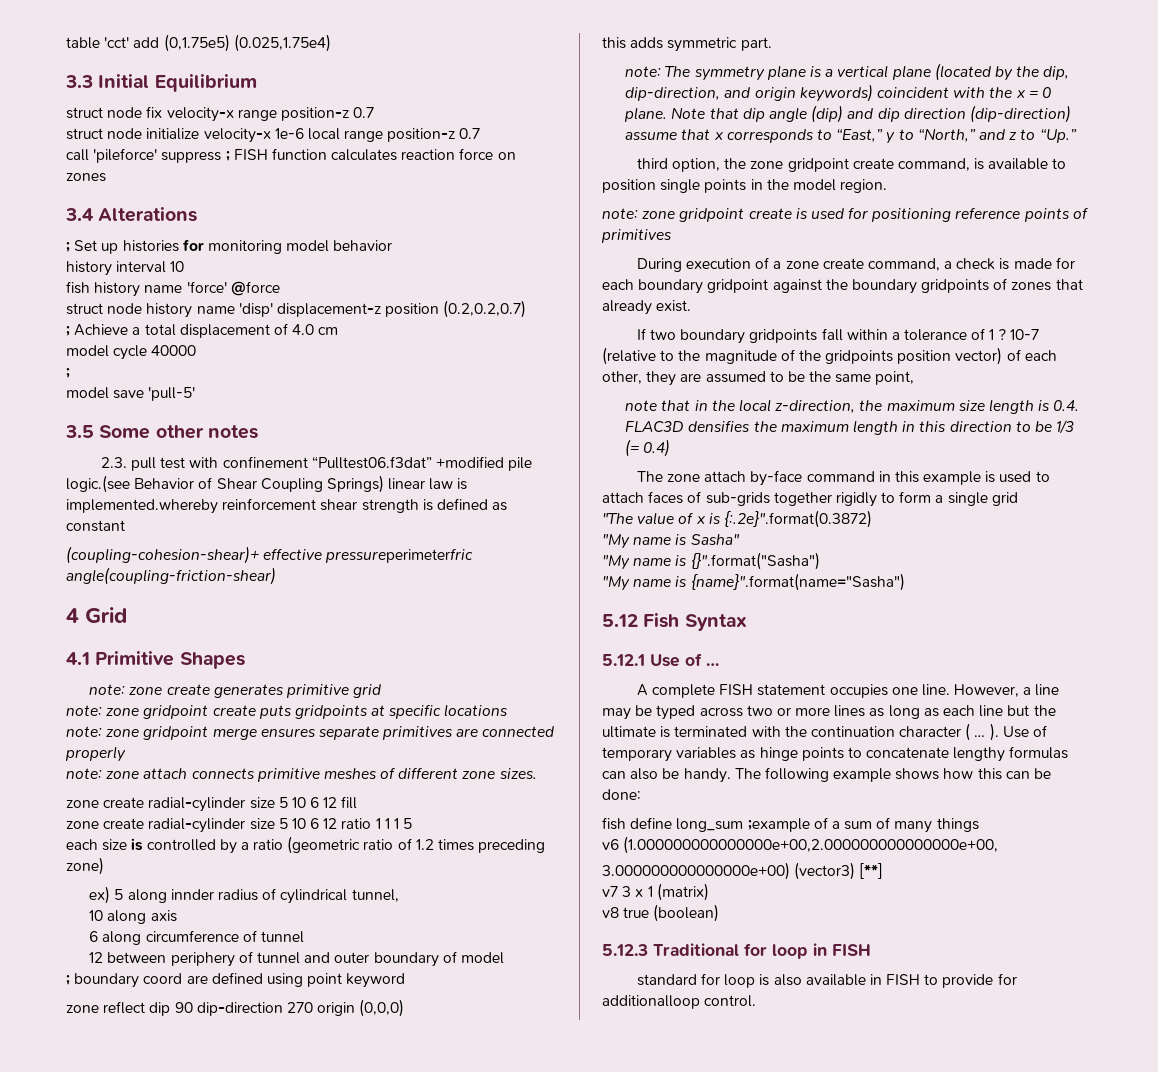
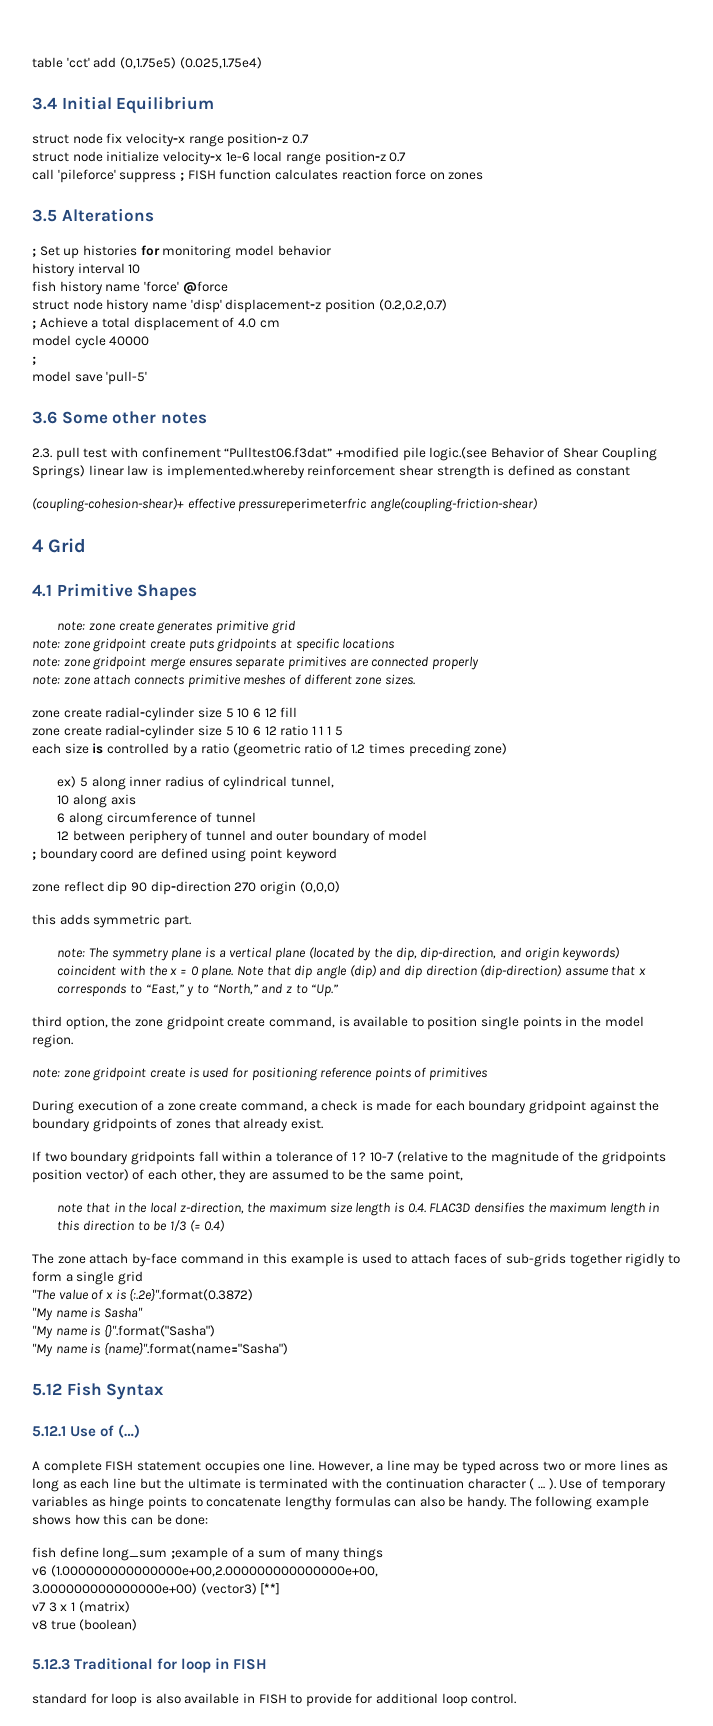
[65,75,93,88] 3.3 -> [32,97,57,110] 3.4
[65,208,94,221] 3.4 -> [32,209,57,222] 3.5
[65,425,94,438] 3.5 -> [32,411,57,424] 3.6
[170,889,214,900] innder -> [129,776,162,787] inner
[706,663,719,666] … -> [118,1424,141,1438] (…)
[602,995,700,1009] additionalloop -> [376,1693,468,1707] additional loop

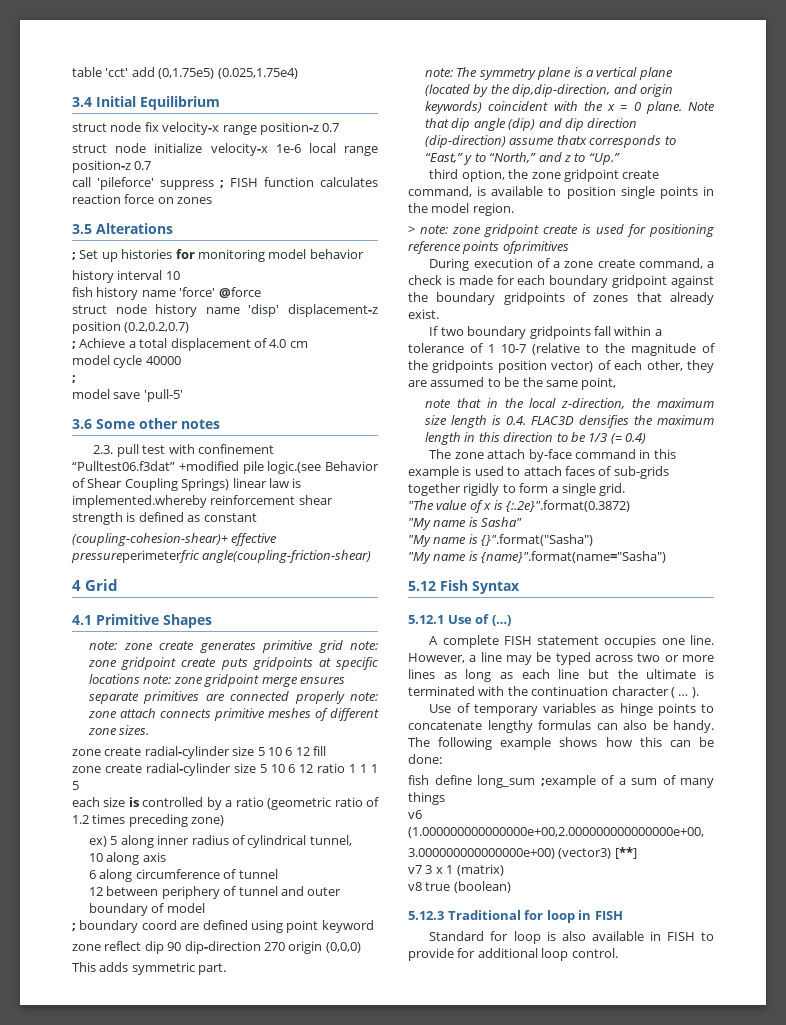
(295, 627) // -> (343, 646) none
(395, 643) // -> (141, 679) none
(479, 663) // -> (345, 697) none
[32,914,56,925] this -> [72,962,96,972] This
[395,947,497,961] dip, dip-direction, -> [512,84,611,97] dip,dip-direction,
[611,965,647,976] that x -> [556,135,587,145] thatx
(73, 1041) none -> [408,226,415,234] >
[414,1067,488,1081] of primitives -> [502,241,569,254] ofprimitives
[359,1152,367,1162] ? -> (495, 348) none
[117,1271,143,1285] grid -> [599,483,626,496] grid.
(556, 1484) none -> (699, 692) //
[32,1693,87,1704] standard -> [429,931,485,941] Standard

